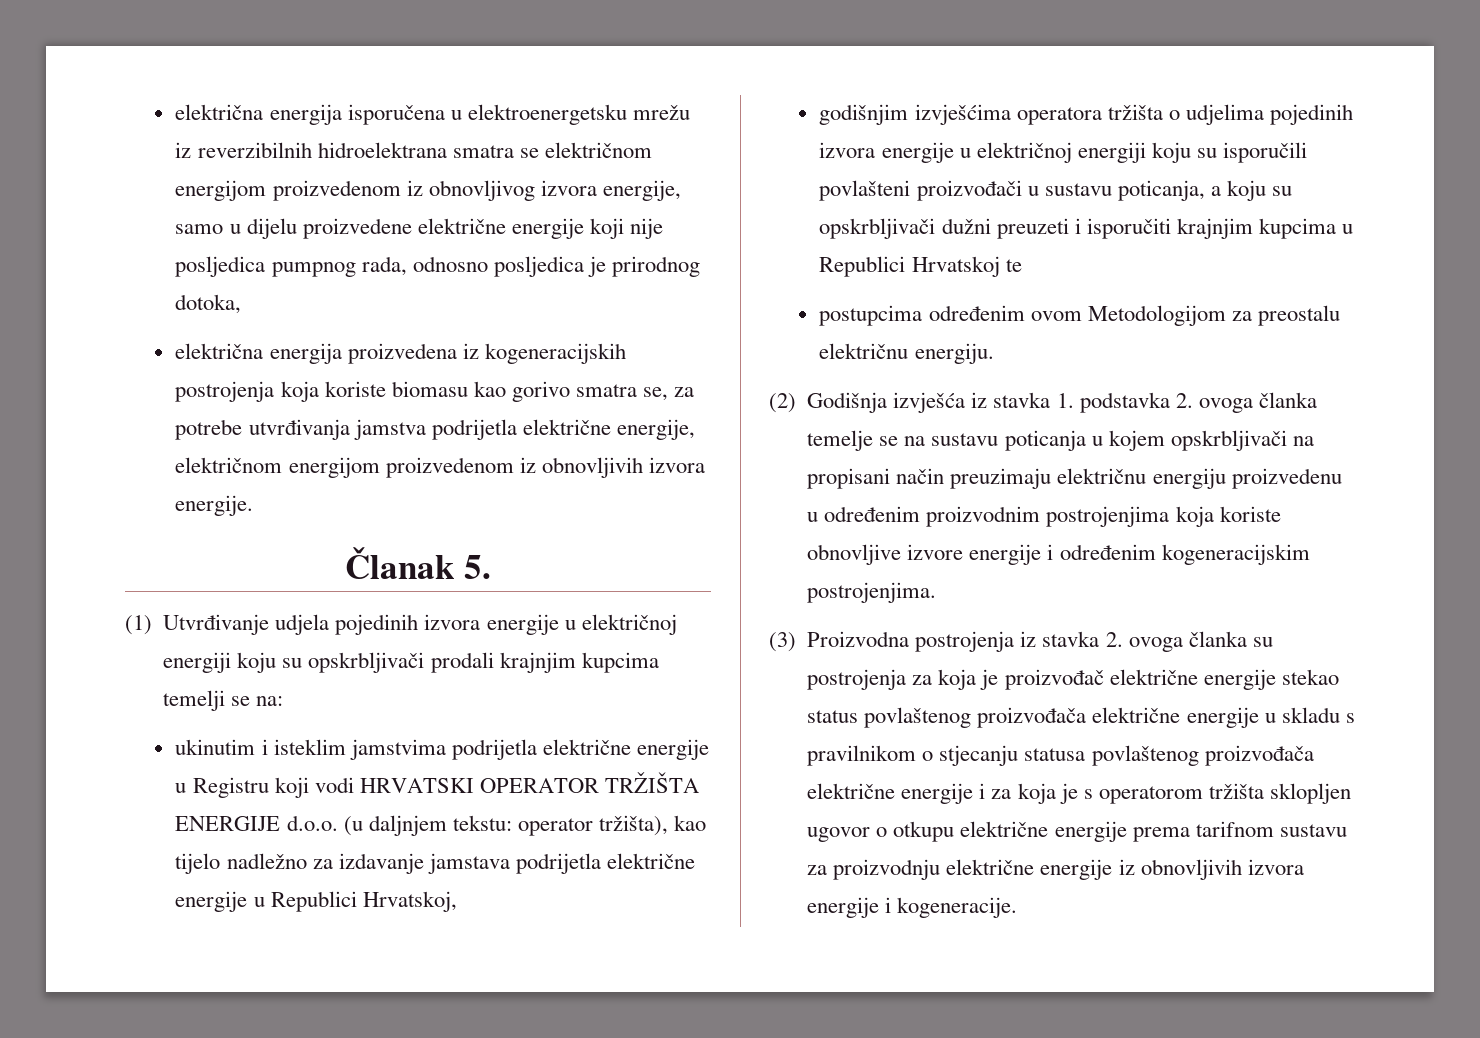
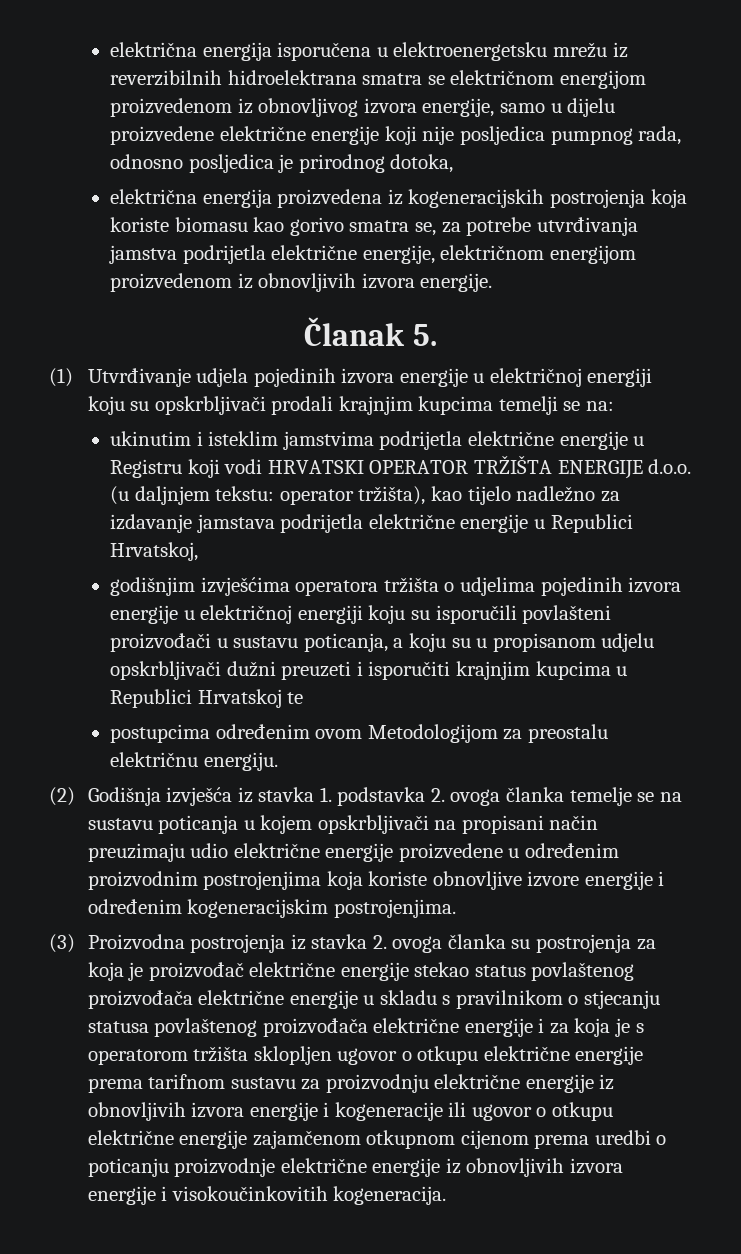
(1292, 191) none -> [476,633,655,652] u propisanom udjelu
[1057,468,1342,489] električnu energiju proizvedenu -> [190,843,503,862] udio električne energije proizvedene
[897,897,1018,918] kogeneracije. -> [334,1102,614,1121] [87,1130,667,1149] [87,1158,623,1177] [87,1186,447,1205] kogeneracije ili ugovor o otkupu električne energije zajamčenom otkupnom cijenom prema uredbi o poticanju proizvodnje električne energije iz obnovljivih izvora energije i visokoučinkovitih kogeneracija.

